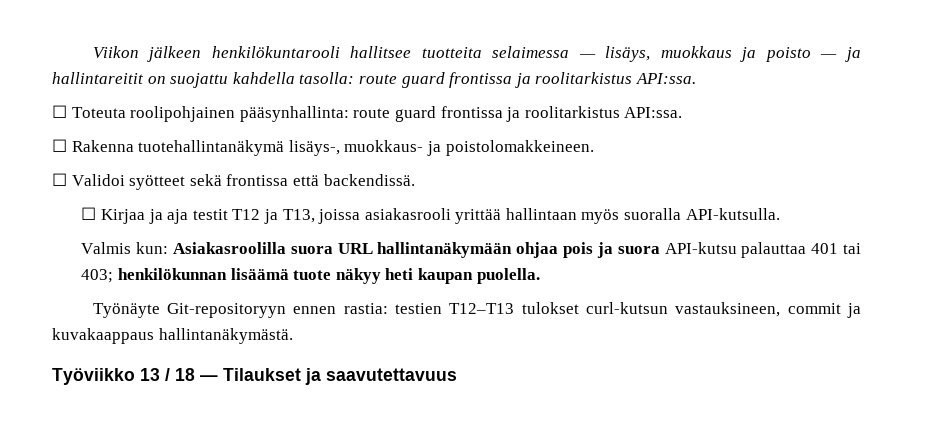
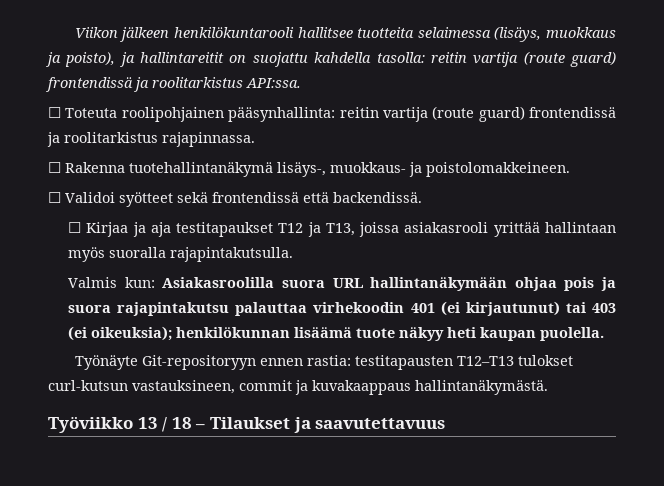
[578,46,838,62] — lisäys, muokkaus ja poisto — -> [494,26,616,42] [45,52,116,67] (lisäys, muokkaus ja poisto),
[358,72,513,88] route guard frontissa -> [430,51,617,67] [45,77,133,92] reitin vartija (route guard) frontendissä
[353,106,683,122] route guard frontissa ja roolitarkistus API:ssa. -> [339,106,616,122] [47,132,255,147] reitin vartija (route guard) frontendissä ja roolitarkistus rajapinnassa.
[226,174,289,186] frontissa -> [212,192,299,203] frontendissä
[192,209,228,220] testit -> [176,222,274,237] testitapaukset
[685,208,780,220] API-kutsulla. -> [170,247,294,262] rajapintakutsulla.
[664,242,862,258] [81,269,114,283] API-kutsu palauttaa 401 tai 403; -> [117,301,616,316] [68,326,173,341] rajapintakutsu palauttaa virhekoodin 401 (ei kirjautunut) tai 403 (ei oikeuksia);
[395,303,443,314] testien -> [354,355,453,370] testitapausten
[200,375,218,381] — -> [195,424,206,429] –

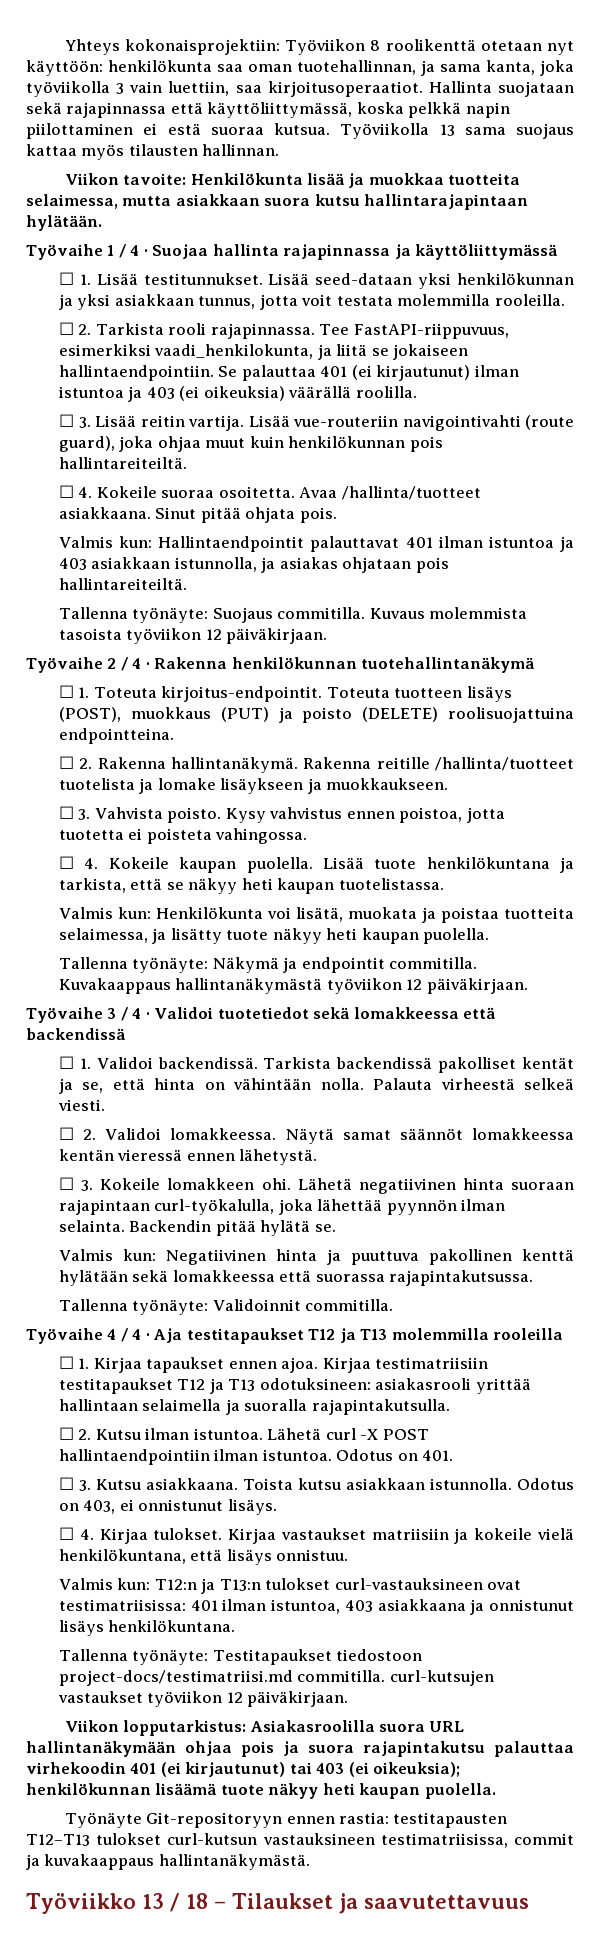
[74,26,616,42] [45,51,617,67] [45,77,301,92] [48,106,616,122] [47,132,255,147] [48,162,570,177] [48,192,422,207] [68,222,400,237] Viikon jälkeen henkilökuntarooli hallitsee tuotteita selaimessa (lisäys, muokkaus ja poisto), ja hallintareitit on suojattu kahdella tasolla: reitin vartija (route guard) frontendissä ja roolitarkistus API:ssa. // ☐ Toteuta roolipohjainen pääsynhallinta: reitin vartija (route guard) frontendissä ja roolitarkistus rajapinnassa. // ☐ Rakenna tuotehallintanäkymä lisäys-, muokkaus- ja poistolomakkeineen. // ☐ Validoi syötteet sekä frontendissä että backendissä. // ☐ Kirjaa ja aja testitapaukset T12 ja T13, joissa -> [64,39,574,55] [26,60,574,76] [26,81,574,97] [26,102,510,118] [26,123,574,139] [26,144,280,160] [64,173,521,188] [26,194,529,210] [26,215,102,231] [26,244,559,260] [58,272,574,289] [58,294,565,310] [58,322,509,339] [58,344,469,360] [58,365,519,381] [58,386,417,402] [58,414,574,431] [58,436,443,452] [58,457,187,469] [58,485,481,500] [58,507,337,523] [58,536,575,552] [58,557,449,573] [58,578,187,590] [58,607,528,623] [58,628,328,644] [26,657,536,673] [58,685,512,702] [58,707,574,723] [58,728,174,744] [58,756,574,773] [58,778,449,794] [58,806,505,823] [58,828,308,844] [58,856,574,873] [58,878,444,894] [58,907,574,923] [58,928,490,944] [58,957,478,973] [58,978,528,994] [26,1007,497,1023] [26,1028,126,1040] [58,1056,574,1073] [58,1078,574,1094] [57,1099,105,1111] [58,1127,574,1144] [58,1149,318,1165] [58,1177,574,1194] [58,1199,506,1215] [58,1220,336,1236] [58,1249,574,1265] [58,1270,534,1286] [58,1299,394,1315] [26,1328,563,1344] [58,1356,489,1373] [58,1378,371,1394] Yhteys kokonaisprojektiin: Työviikon 8 roolikenttä otetaan nyt käyttöön: henkilökunta saa oman tuotehallinnan, ja sama kanta, joka työviikolla 3 vain luettiin, saa kirjoitusoperaatiot. Hallinta suojataan sekä rajapinnassa että käyttöliittymässä, koska pelkkä napin piilottaminen ei estä suoraa kutsua. Työviikolla 13 sama suojaus kattaa myös tilausten hallinnan. // Viikon tavoite: Henkilökunta lisää ja muokkaa tuotteita selaimessa, mutta asiakkaan suora kutsu hallintarajapintaan hylätään. // Työvaihe 1 / 4 · Suojaa hallinta rajapinnassa ja käyttöliittymässä // ☐ 1. Lisää testitunnukset. Lisää seed-dataan yksi henkilökunnan ja yksi asiakkaan tunnus, jotta voit testata molemmilla rooleilla. // ☐ 2. Tarkista rooli rajapinnassa. Tee FastAPI-riippuvuus, esimerkiksi vaadi_henkilokunta, ja liitä se jokaiseen hallintaendpointiin. Se palauttaa 401 (ei kirjautunut) ilman istuntoa ja 403 (ei oikeuksia) väärällä roolilla. // ☐ 3. Lisää reitin vartija. Lisää vue-routeriin navigointivahti (route guard), joka ohjaa muut kuin henkilökunnan pois hallintareiteiltä. // ☐ 4. Kokeile suoraa osoitetta. Avaa /hallinta/tuotteet asiakkaana. Sinut pitää ohjata pois. // Valmis kun: Hallintaendpointit palauttavat 401 ilman istuntoa ja 403 asiakkaan istunnolla, ja asiakas ohjataan pois hallintareiteiltä. // Tallenna työnäyte: Suojaus commitilla. Kuvaus molemmista tasoista työviikon 12 päiväkirjaan. // Työvaihe 2 / 4 · Rakenna henkilökunnan tuotehallintanäkymä // ☐ 1. Toteuta kirjoitus-endpointit. Toteuta tuotteen lisäys (POST), muokkaus (PUT) ja poisto (DELETE) roolisuojattuina endpointteina. // ☐ 2. Rakenna hallintanäkymä. Rakenna reitille /hallinta/tuotteet tuotelista ja lomake lisäykseen ja muokkaukseen. // ☐ 3. Vahvista poisto. Kysy vahvistus ennen poistoa, jotta tuotetta ei poisteta vahingossa. // ☐ 4. Kokeile kaupan puolella. Lisää tuote henkilökuntana ja tarkista, että se näkyy heti kaupan tuotelistassa. // Valmis kun: Henkilökunta voi lisätä, muokata ja poistaa tuotteita selaimessa, ja lisätty tuote näkyy heti kaupan puolella. // Tallenna työnäyte: Näkymä ja endpointit commitilla. Kuvakaappaus hallintanäkymästä työviikon 12 päiväkirjaan. // Työvaihe 3 / 4 · Validoi tuotetiedot sekä lomakkeessa että backendissä // ☐ 1. Validoi backendissä. Tarkista backendissä pakolliset kentät ja se, että hinta on vähintään nolla. Palauta virheestä selkeä viesti. // ☐ 2. Validoi lomakkeessa. Näytä samat säännöt lomakkeessa kentän vieressä ennen lähetystä. // ☐ 3. Kokeile lomakkeen ohi. Lähetä negatiivinen hinta suoraan rajapintaan curl-työkalulla, joka lähettää pyynnön ilman selainta. Backendin pitää hylätä se. // Valmis kun: Negatiivinen hinta ja puuttuva pakollinen kenttä hylätään sekä lomakkeessa että suorassa rajapintakutsussa. // Tallenna työnäyte: Validoinnit commitilla. // Työvaihe 4 / 4 · Aja testitapaukset T12 ja T13 molemmilla rooleilla // ☐ 1. Kirjaa tapaukset ennen ajoa. Kirjaa testimatriisiin testitapaukset T12 ja T13 odotuksineen:
[68,247,106,262] myös -> [142,1399,240,1415] selaimella ja
[68,277,155,288] Valmis kun: -> [58,1427,429,1440] [58,1449,454,1465] [58,1477,574,1491] [58,1499,277,1515] [58,1527,574,1544] [58,1549,349,1565] [58,1578,522,1594] [58,1599,575,1615] [58,1620,236,1636] [58,1649,423,1665] [58,1670,494,1686] [57,1691,349,1707] [64,1720,247,1736] ☐ 2. Kutsu ilman istuntoa. Lähetä curl -X POST hallintaendpointiin ilman istuntoa. Odotus on 401. // ☐ 3. Kutsu asiakkaana. Toista kutsu asiakkaan istunnolla. Odotus on 403, ei onnistunut lisäys. // ☐ 4. Kirjaa tulokset. Kirjaa vastaukset matriisiin ja kokeile vielä henkilökuntana, että lisäys onnistuu. // Valmis kun: T12:n ja T13:n tulokset curl-vastauksineen ovat testimatriisissa: 401 ilman istuntoa, 403 asiakkaana ja onnistunut lisäys henkilökuntana. // Tallenna työnäyte: Testitapaukset tiedostoon project-docs/testimatriisi.md commitilla. curl-kutsujen vastaukset työviikon 12 päiväkirjaan. // Viikon lopputarkistus:
[132,380,235,394] vastauksineen, -> [262,1833,508,1848] vastauksineen testimatriisissa,

